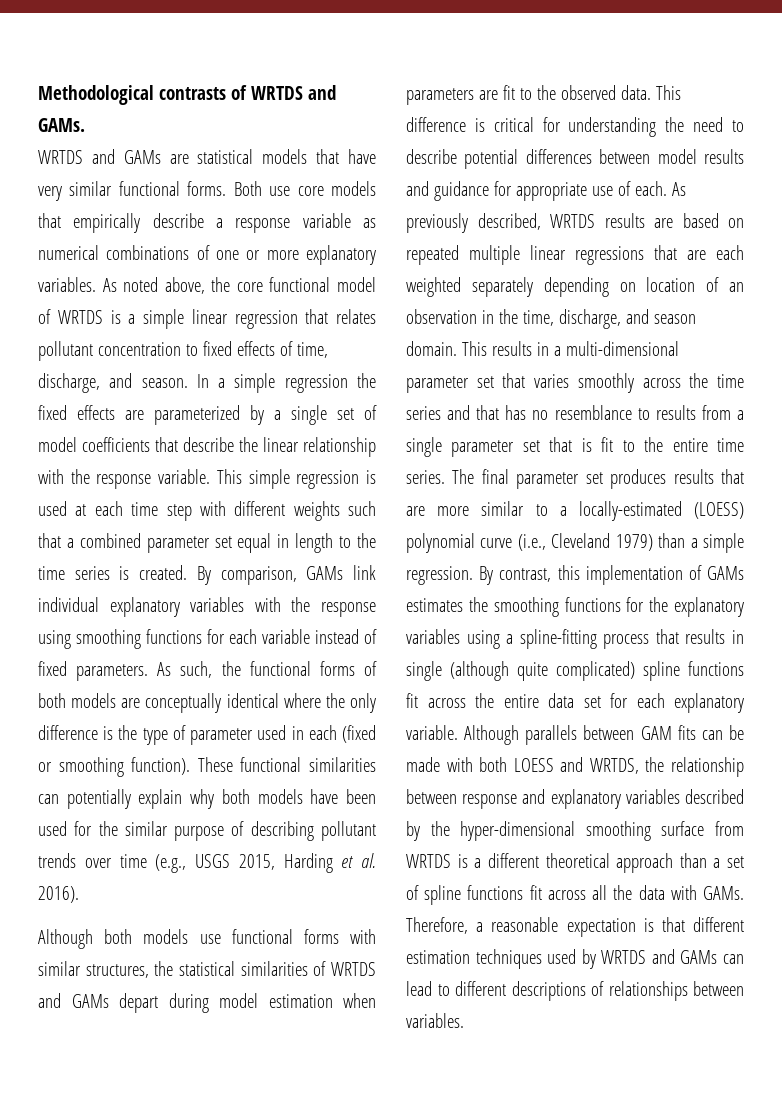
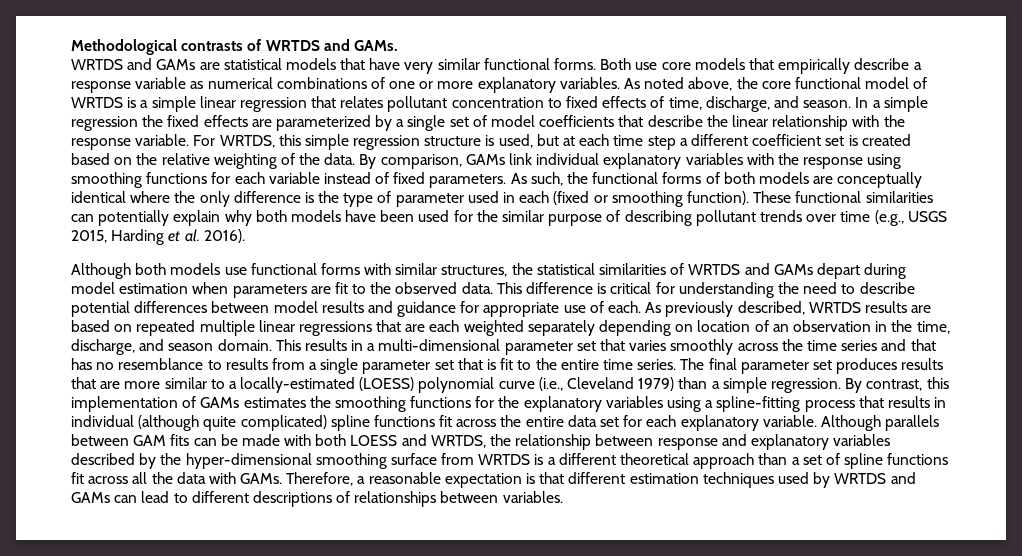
[216,469,377,489] [38,501,376,521] [38,533,377,553] [38,565,188,580] This simple regression is used at each time step with different weights such that a combined parameter set equal in length to the time series is created. -> [193,134,911,150] [71,153,356,169] For WRTDS, this simple regression structure is used, but at each time step a different coefficient set is created based on the relative weighting of the data.
[406,661,442,681] single -> [71,415,134,427] individual

